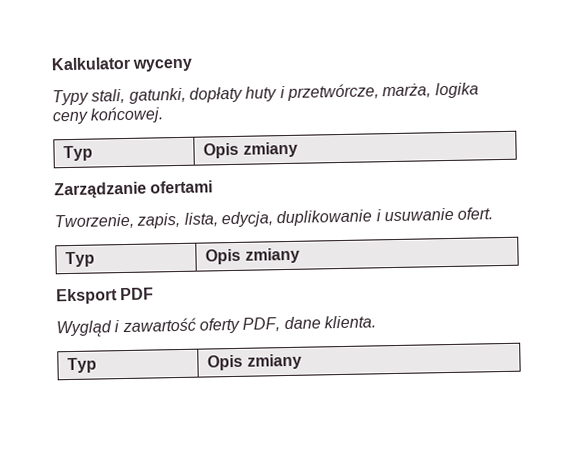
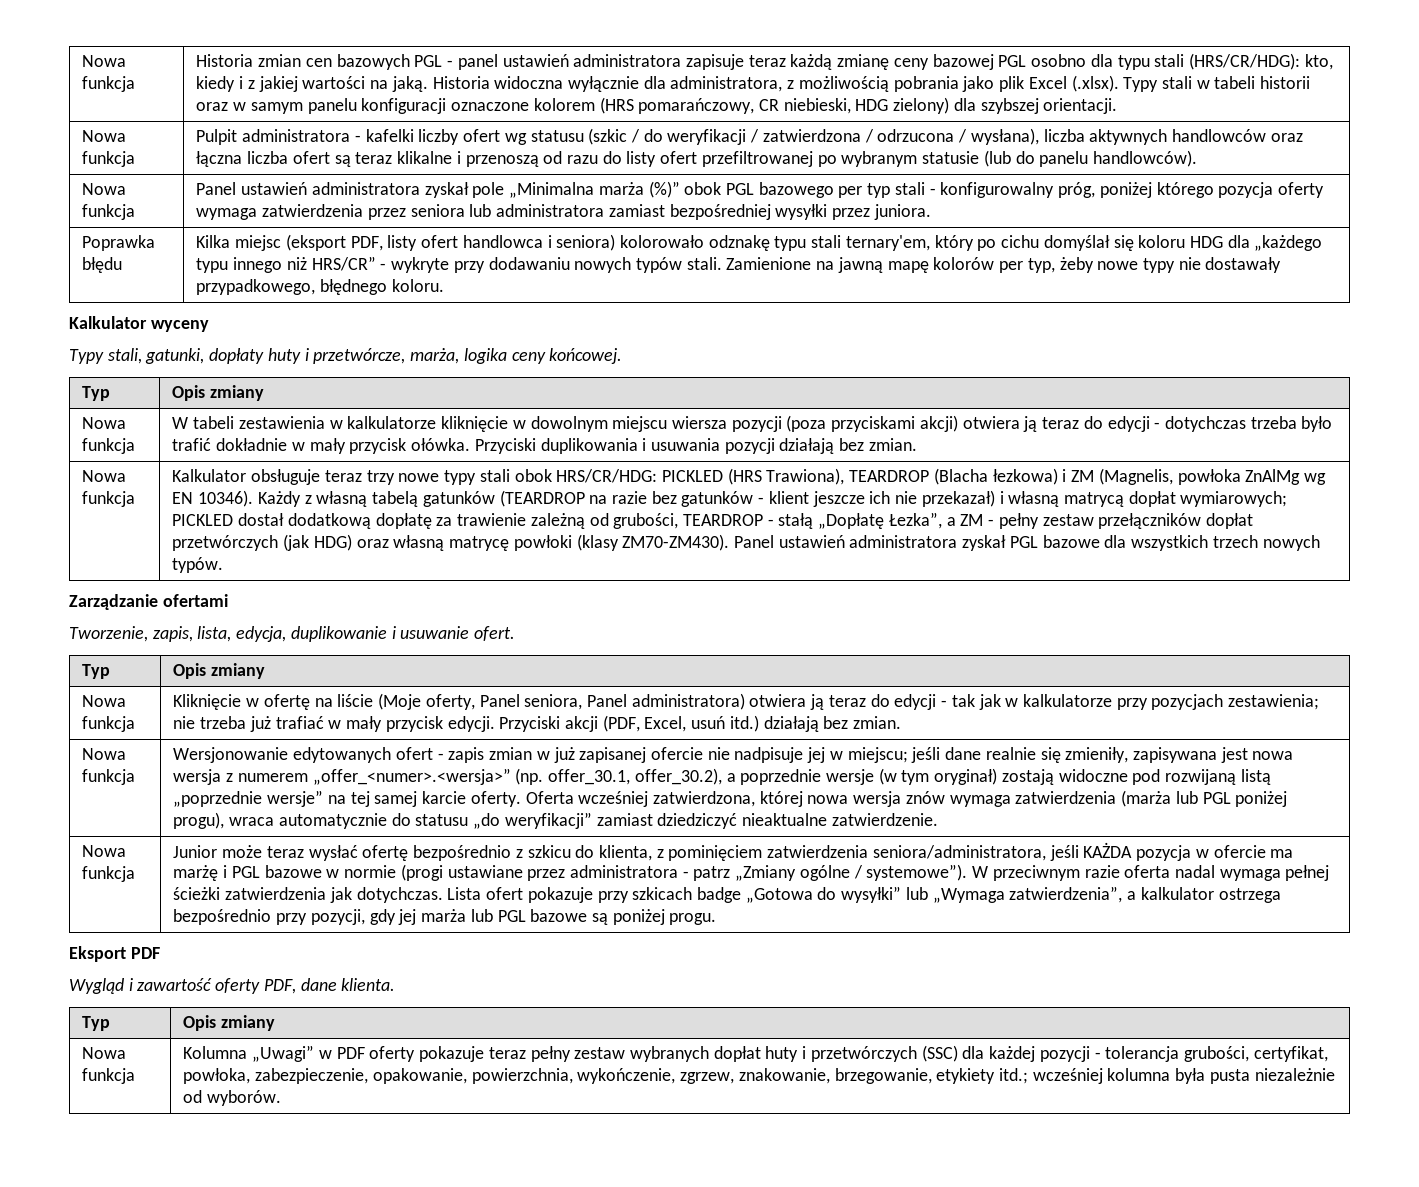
(51, 63) none -> [82,55,127,67] [82,76,136,92] [196,53,1333,70] [196,75,1311,92] [196,97,1118,114] [82,130,127,142] [82,151,136,167] [196,128,1303,145] [196,150,1197,167] [82,183,127,195] [82,204,136,220] [196,181,1324,198] [196,204,931,220] [82,235,156,251] [82,257,123,273] [196,234,1323,251] [196,256,1282,273] [196,279,444,295] Nowa funkcja | Historia zmian cen bazowych PGL - panel ustawień administratora zapisuje teraz każdą zmianę ceny bazowej PGL osobno dla typu stali (HRS/CR/HDG): kto, kiedy i z jakiej wartości na jaką. Historia widoczna wyłącznie dla administratora, z możliwością pobrania jako plik Excel (.xlsx). Typy stali w tabeli historii oraz w samym panelu konfiguracji oznaczone kolorem (HRS pomarańczowy, CR niebieski, HDG zielony) dla szybszej orientacji. // Nowa funkcja | Pulpit administratora - kafelki liczby ofert wg statusu (szkic / do weryfikacji / zatwierdzona / odrzucona / wysłana), liczba aktywnych handlowców oraz łączna liczba ofert są teraz klikalne i przenoszą od razu do listy ofert przefiltrowanej po wybranym statusie (lub do panelu handlowców). // Nowa funkcja | Panel ustawień administratora zyskał pole „Minimalna marża (%)” obok PGL bazowego per typ stali - konfigurowalny próg, poniżej którego pozycja oferty wymaga zatwierdzenia przez seniora lub administratora zamiast bezpośredniej wysyłki przez juniora. // Poprawka błędu | Kilka miejsc (eksport PDF, listy ofert handlowca i seniora) kolorowało odznakę typu stali ternary'em, który po cichu domyślał się koloru HDG dla „każdego typu innego niż HRS/CR” - wykryte przy dodawaniu nowych typów stali. Zamienione na jawną mapę kolorów per typ, żeby nowe typy nie dostawały przypadkowego, błędnego koloru. //
(298, 149) none -> [82,417,127,429] [82,438,136,454] [172,415,1333,432] [172,438,917,454] [82,470,127,482] [82,491,136,507] [172,468,1326,485] [172,490,1288,507] [172,512,1253,529] [172,534,1320,551] [172,557,224,573] // Nowa funkcja | W tabeli zestawienia w kalkulatorze kliknięcie w dowolnym miejscu wiersza pozycji (poza przyciskami akcji) otwiera ją teraz do edycji - dotychczas trzeba było trafić dokładnie w mały przycisk ołówka. Przyciski duplikowania i usuwania pozycji działają bez zmian. // Nowa funkcja | Kalkulator obsługuje teraz trzy nowe typy stali obok HRS/CR/HDG: PICKLED (HRS Trawiona), TEARDROP (Blacha łezkowa) i ZM (Magnelis, powłoka ZnAlMg wg EN 10346). Każdy z własną tabelą gatunków (TEARDROP na razie bez gatunków - klient jeszcze ich nie przekazał) i własną matrycą dopłat wymiarowych; PICKLED dostał dodatkową dopłatę za trawienie zależną od grubości, TEARDROP - stałą „Dopłatę Łezka”, a ZM - pełny zestaw przełączników dopłat przetwórczych (jak HDG) oraz własną matrycę powłoki (klasy ZM70-ZM430). Panel ustawień administratora zyskał PGL bazowe dla wszystkich trzech nowych typów.
(300, 255) none -> [82,695,127,707] [82,716,136,732] [173,693,1320,710] [173,715,902,732] [82,748,127,760] [82,769,136,785] [173,747,1294,763] [173,768,1271,785] [173,790,1288,807] [173,812,938,829] [82,845,127,857] [82,866,136,882] [173,842,1294,861] [173,864,1330,881] [173,886,1281,903] [173,909,717,925] // Nowa funkcja | Kliknięcie w ofertę na liście (Moje oferty, Panel seniora, Panel administratora) otwiera ją teraz do edycji - tak jak w kalkulatorze przy pozycjach zestawienia; nie trzeba już trafiać w mały przycisk edycji. Przyciski akcji (PDF, Excel, usuń itd.) działają bez zmian. // Nowa funkcja | Wersjonowanie edytowanych ofert - zapis zmian w już zapisanej ofercie nie nadpisuje jej w miejscu; jeśli dane realnie się zmieniły, zapisywana jest nowa wersja z numerem „offer_<numer>.<wersja>” (np. offer_30.1, offer_30.2), a poprzednie wersje (w tym oryginał) zostają widoczne pod rozwijaną listą „poprzednie wersje” na tej samej karcie oferty. Oferta wcześniej zatwierdzona, której nowa wersja znów wymaga zatwierdzenia (marża lub PGL poniżej progu), wraca automatycznie do statusu „do weryfikacji” zamiast dziedziczyć nieaktualne zatwierdzenie. // Nowa funkcja | Junior może teraz wysłać ofertę bezpośrednio z szkicu do klienta, z pominięciem zatwierdzenia seniora/administratora, jeśli KAŻDA pozycja w ofercie ma marżę i PGL bazowe w normie (progi ustawiane przez administratora - patrz „Zmiany ogólne / systemowe”). W przeciwnym razie oferta nadal wymaga pełnej ścieżki zatwierdzenia jak dotychczas. Lista ofert pokazuje przy szkicach badge „Gotowa do wysyłki” lub „Wymaga zatwierdzenia”, a kalkulator ostrzega bezpośrednio przy pozycji, gdy jej marża lub PGL bazowe są poniżej progu.
(302, 361) none -> [82,1047,127,1059] [82,1068,136,1084] [183,1045,1328,1062] [183,1068,1335,1084] [183,1090,282,1106] // Nowa funkcja | Kolumna „Uwagi” w PDF oferty pokazuje teraz pełny zestaw wybranych dopłat huty i przetwórczych (SSC) dla każdej pozycji - tolerancja grubości, certyfikat, powłoka, zabezpieczenie, opakowanie, powierzchnia, wykończenie, zgrzew, znakowanie, brzegowanie, etykiety itd.; wcześniej kolumna była pusta niezależnie od wyborów.

